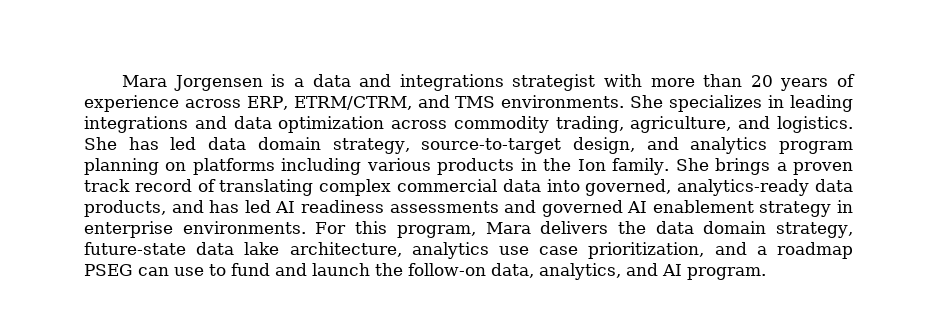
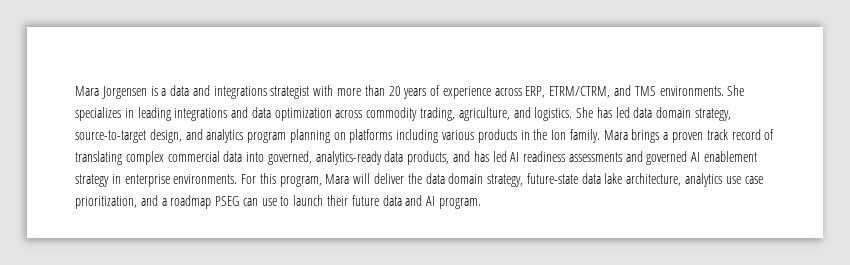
[675,158,709,171] She -> [603,130,628,140] Mara
[540,221,609,234] delivers -> [353,173,405,184] will deliver
[231,263,621,280] fund and launch the follow-on data, analytics, -> [293,195,402,206] launch their future data

